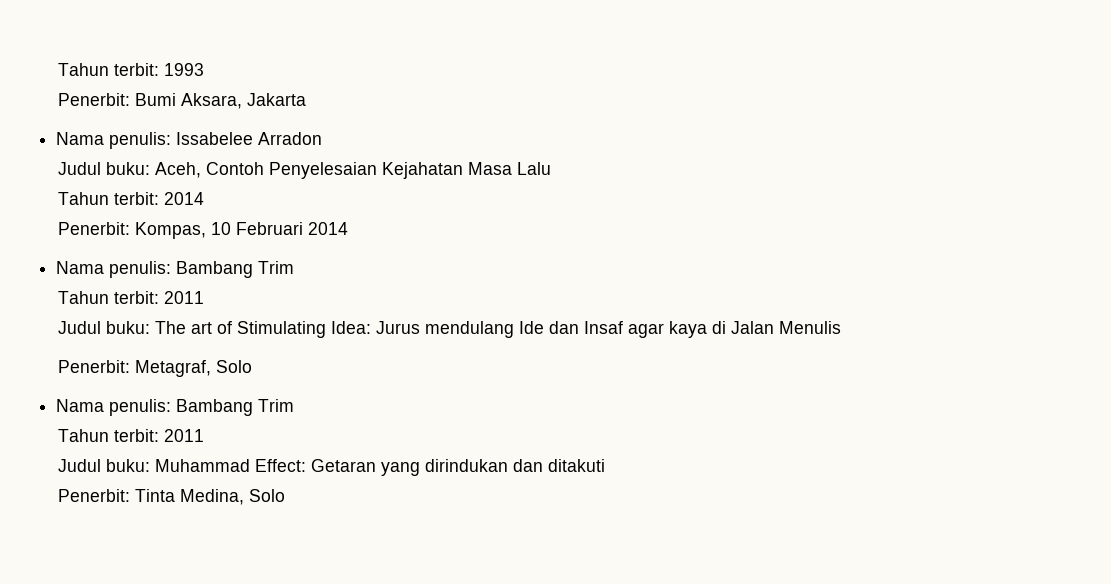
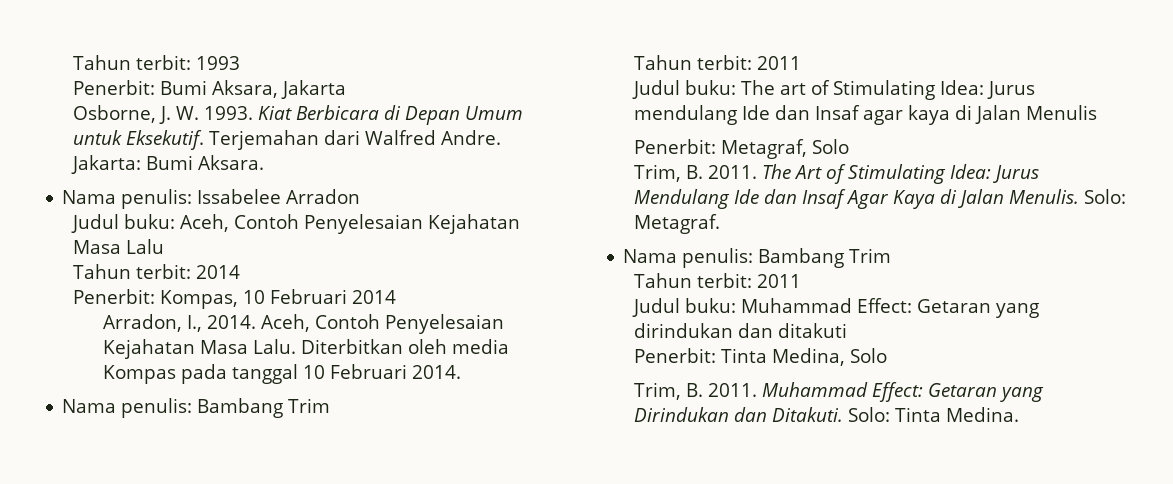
(306, 99) none -> [72,105,523,125] [72,130,501,150] [70,155,264,174] // Osborne, J. W. 1993. Kiat Berbicara di Depan Umum untuk Eksekutif. Terjemahan dari Walfred Andre. Jakarta: Bumi Aksara.
(348, 228) none -> [103,314,505,334] [103,339,510,359] [103,364,462,384] // Arradon, I., 2014. Aceh, Contoh Penyelesaian Kejahatan Masa Lalu. Diterbitkan oleh media Kompas pada tanggal 10 Februari 2014.
(252, 366) none -> [633,164,1039,184] [633,189,1126,209] [633,214,720,234] // Trim, B. 2011. The Art of Stimulating Idea: Jurus Mendulang Ide dan Insaf Agar Kaya di Jalan Menulis. Solo: Metagraf.
(285, 495) none -> [633,382,1044,402] [633,407,1019,422] // Trim, B. 2011. Muhammad Effect: Getaran yang Dirindukan dan Ditakuti. Solo: Tinta Medina.

